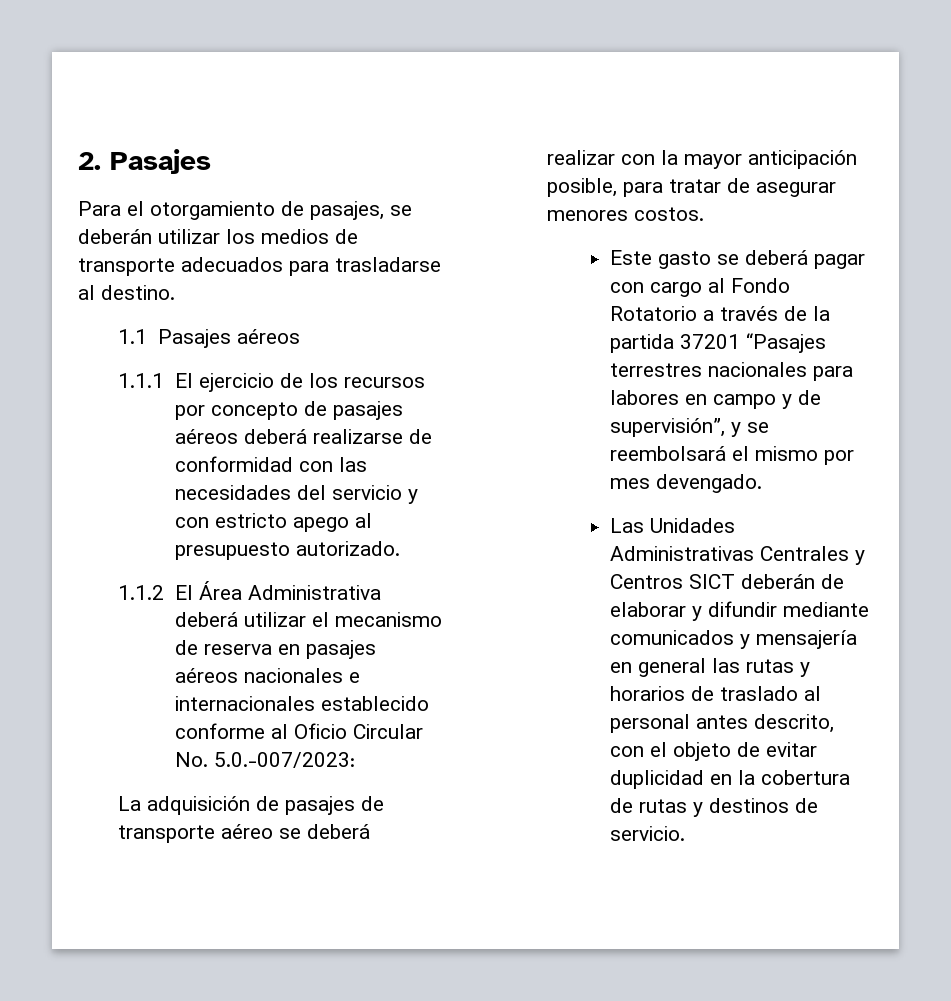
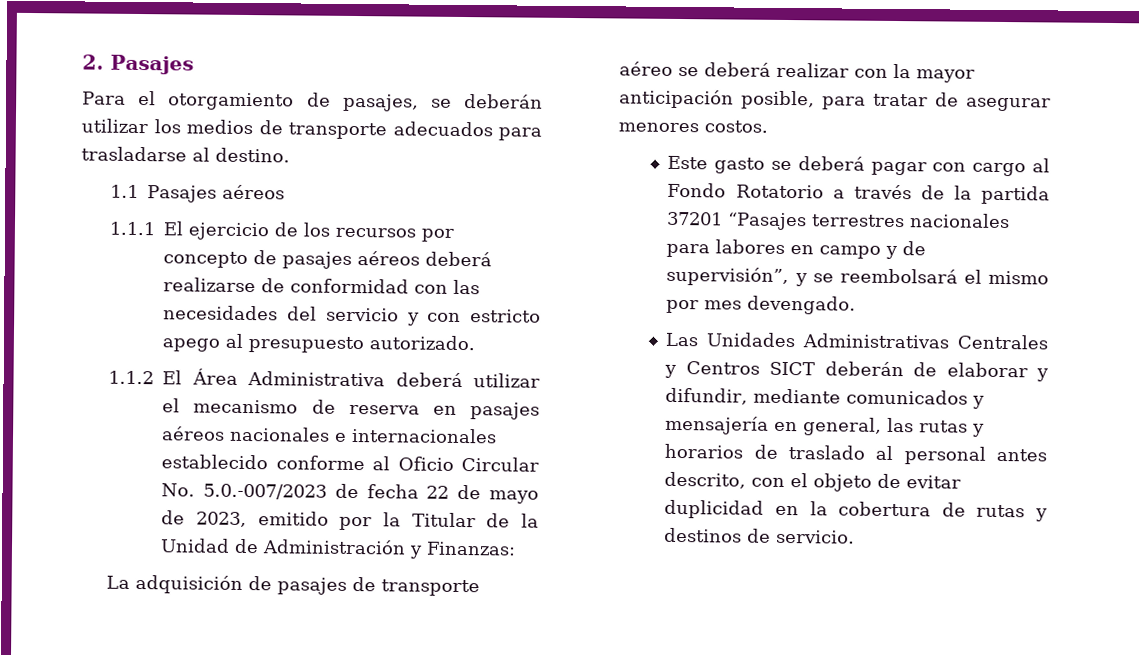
[213,752,355,768] 5.0.-007/2023: -> [203,483,539,504] [161,510,539,531] [160,538,517,559] 5.0.-007/2023 de fecha 22 de mayo de 2023, emitido por la Titular de la Unidad de Administración y Finanzas:
[708,601,778,617] difundir -> [665,387,749,405] difundir,
[638,658,707,677] general -> [803,417,883,436] general,

